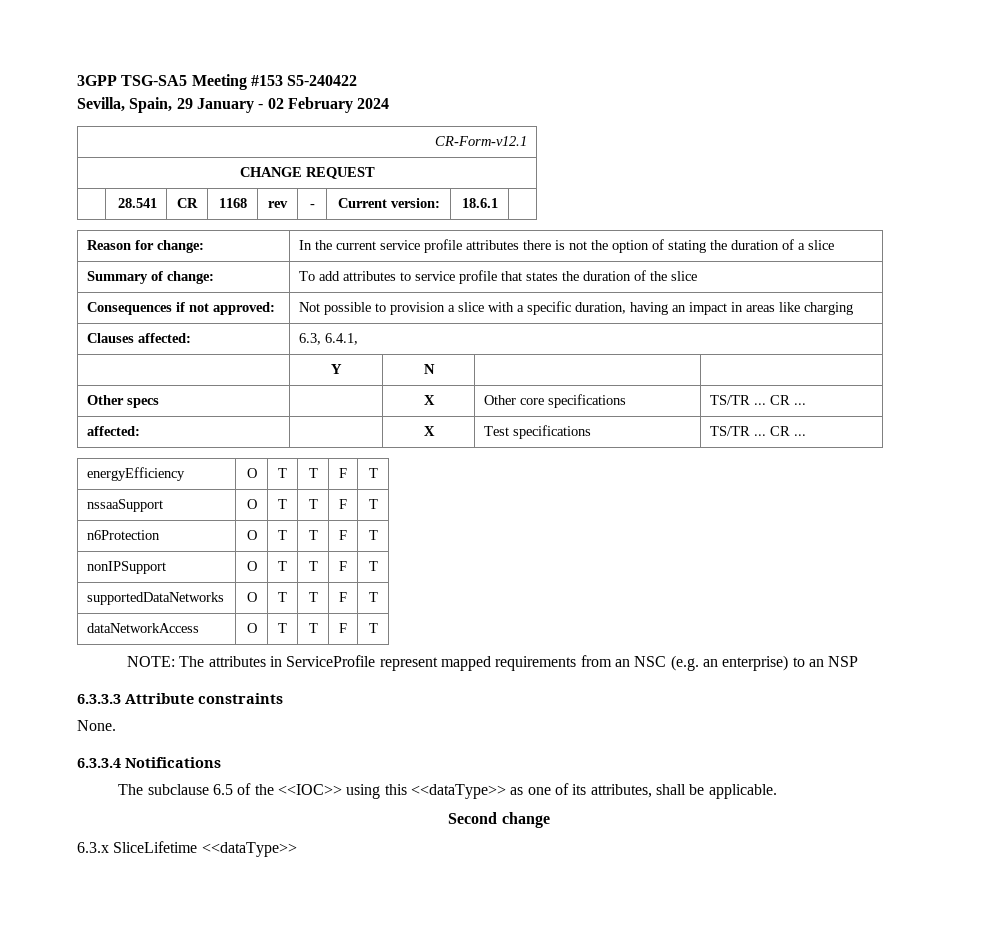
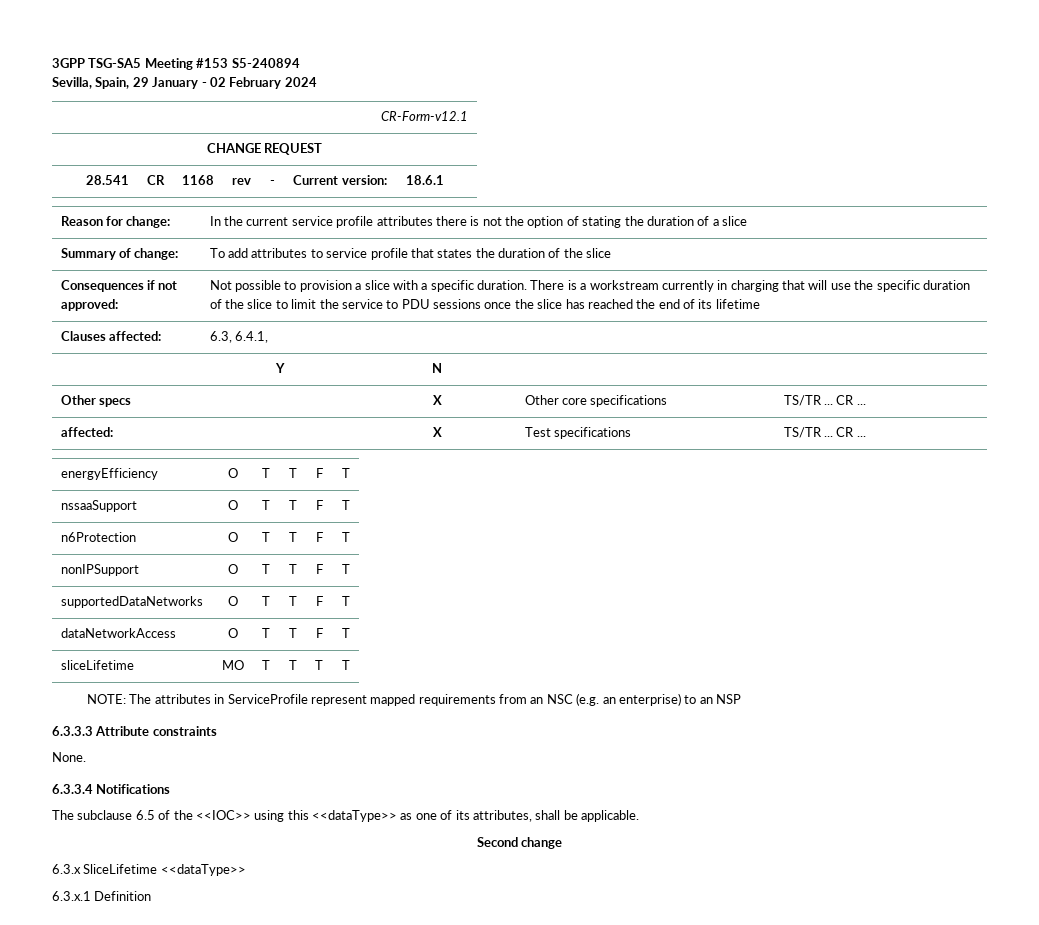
[287,75,358,86] S5-240422 -> [231,58,300,68] S5-240894
[575,302,854,315] duration, having an impact in areas like charging -> [477,280,970,292] [209,299,760,309] duration. There is a workstream currently in charging that will use the specific duration of the slice to limit the service to PDU sessions once the slice has reached the end of its lifetime
(378, 628) none -> [60,660,134,670] [221,660,244,670] [262,660,270,670] [288,660,297,670] [315,660,323,670] [341,660,350,670] // sliceLifetime | MO | T | T | T | T
(297, 849) none -> [52,891,152,901] // 6.3.x.1 Definition

